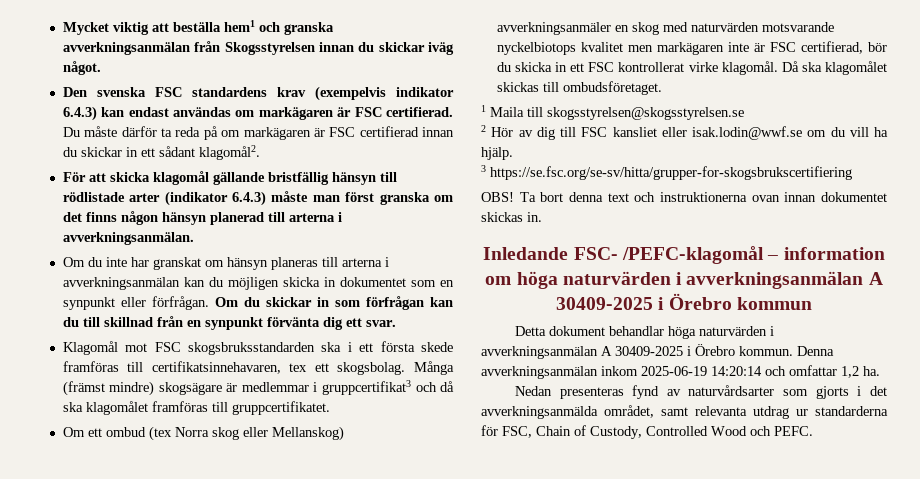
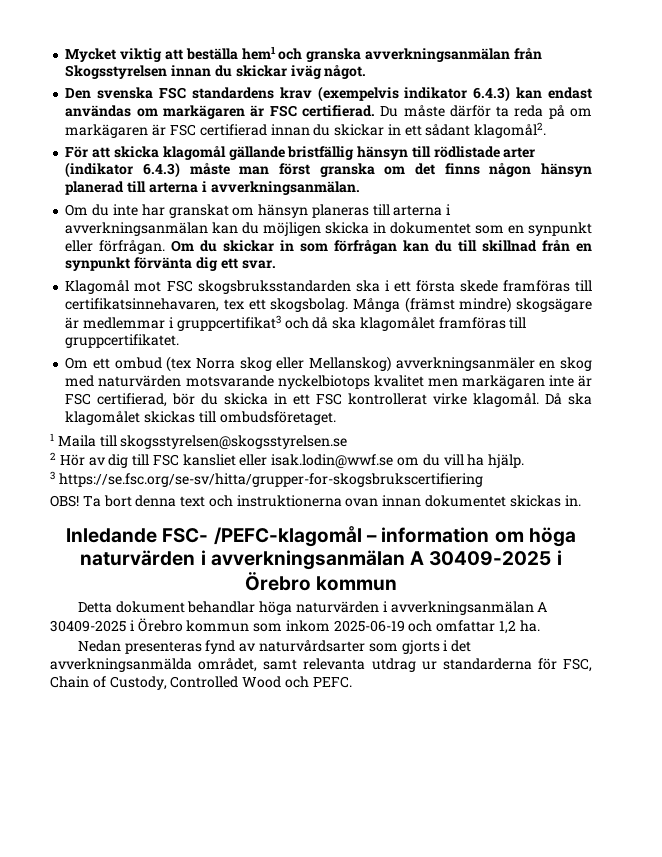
[739,346,834,356] [481,366,598,379] kommun. Denna avverkningsanmälan -> [186,620,283,632] kommun som
[711,366,762,376] 14:20:14 -> (405, 626) none

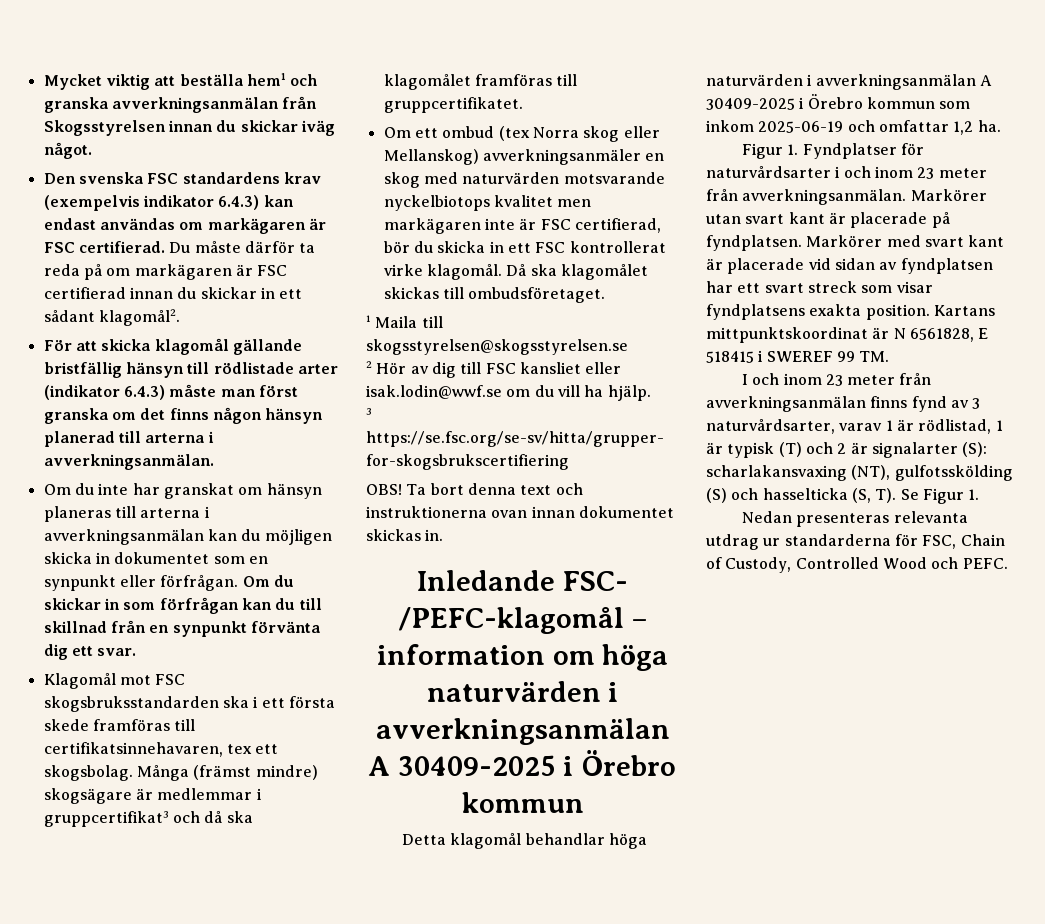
[115,601,185,613] dokument -> [450,833,522,849] klagomål
[77,640,472,654] [50,658,298,672] Nedan presenteras fynd av naturvårdsarter som gjorts i det avverkningsanmälda området, samt -> [741,143,924,159] [706,166,987,179] [706,189,987,205] [706,212,950,228] [706,235,1005,251] [706,258,993,274] [706,281,933,293] [706,304,995,320] [706,327,989,343] [706,350,890,363] [741,373,932,386] [706,396,981,412] [706,419,1003,434] [706,442,988,458] [706,465,1013,481] [706,488,980,504] [741,511,890,527] Figur 1. Fyndplatser för naturvårdsarter i och inom 23 meter från avverkningsanmälan. Markörer utan svart kant är placerade på fyndplatsen. Markörer med svart kant är placerade vid sidan av fyndplatsen har ett svart streck som visar fyndplatsens exakta position. Kartans mittpunktskoordinat är N 6561828, E 518415 i SWEREF 99 TM. // I och inom 23 meter från avverkningsanmälan finns fynd av 3 naturvårdsarter, varav 1 är rödlistad, 1 är typisk (T) och 2 är signalarter (S): scharlakansvaxing (NT), gulfotsskölding (S) och hasselticka (S, T). Se Figur 1. // Nedan presenteras

